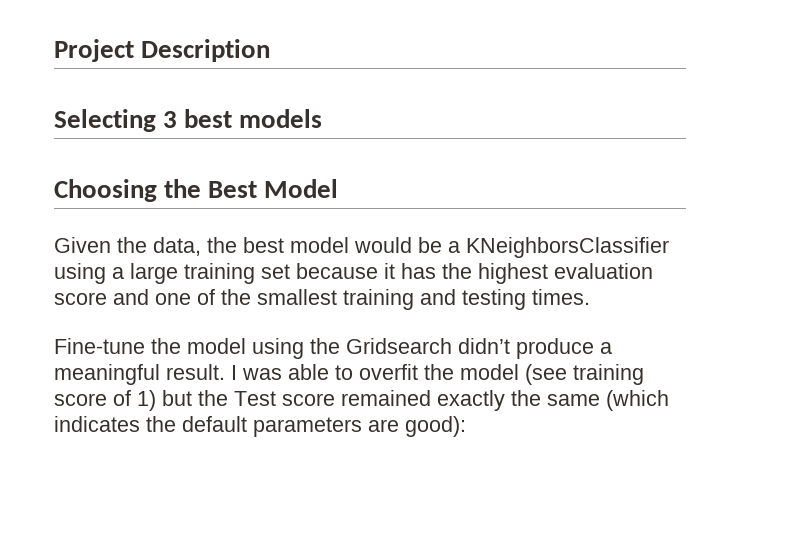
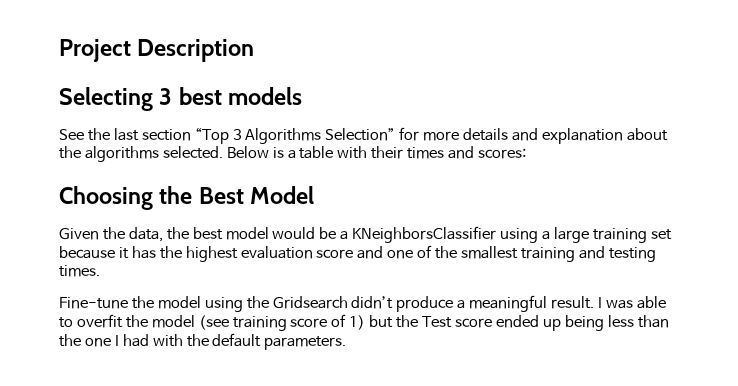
(323, 118) none -> [59,127,668,144] [59,146,527,162] // See the last section “Top 3 Algorithms Selection” for more details and explanation about the algorithms selected. Below is a table with their times and scores:
[341,390,669,411] [54,416,466,437] remained exactly the same (which indicates the default parameters are good): -> [495,315,669,331] [59,333,347,350] ended up being less than the one I had with the default parameters.

